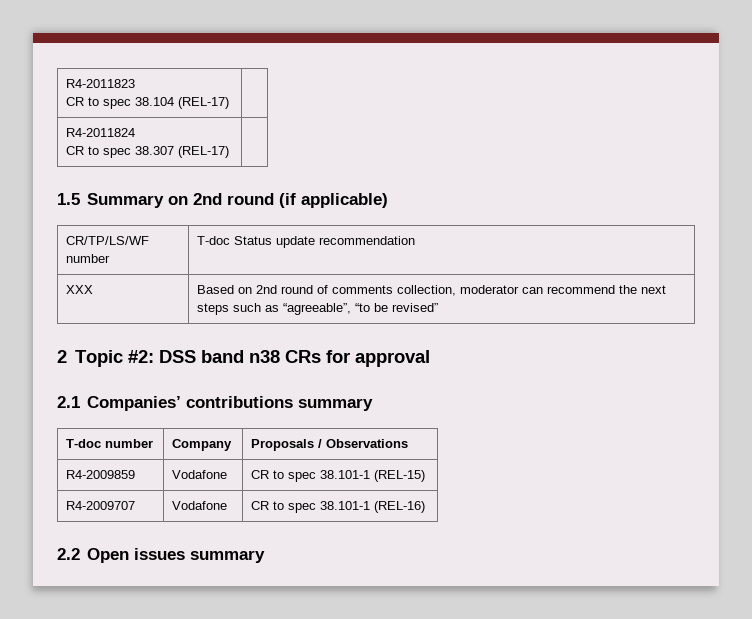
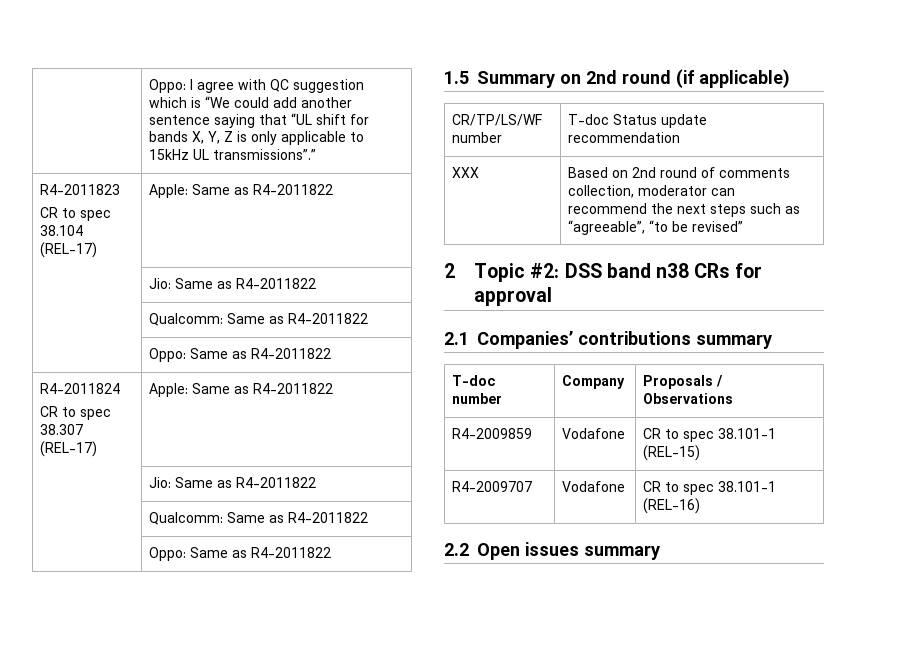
(66, 83) none -> [149,79,365,93] [149,96,353,108] [149,113,370,128] [149,131,365,145] [149,149,317,160] | Oppo: I agree with QC suggestion which is “We could add another sentence saying that “UL shift for bands X, Y, Z is only applicable to 15kHz UL transmissions”.” //
(230, 103) none -> [149,184,334,198] [149,278,317,289] [149,313,369,326] [149,348,332,362] Apple: Same as R4-2011822 // | Jio: Same as R4-2011822 // | Qualcomm: Same as R4-2011822 // | Oppo: Same as R4-2011822
(230, 152) none -> [149,383,334,397] [149,477,317,488] [149,512,369,525] [149,547,332,561] Apple: Same as R4-2011822 // | Jio: Same as R4-2011822 // | Qualcomm: Same as R4-2011822 // | Oppo: Same as R4-2011822

